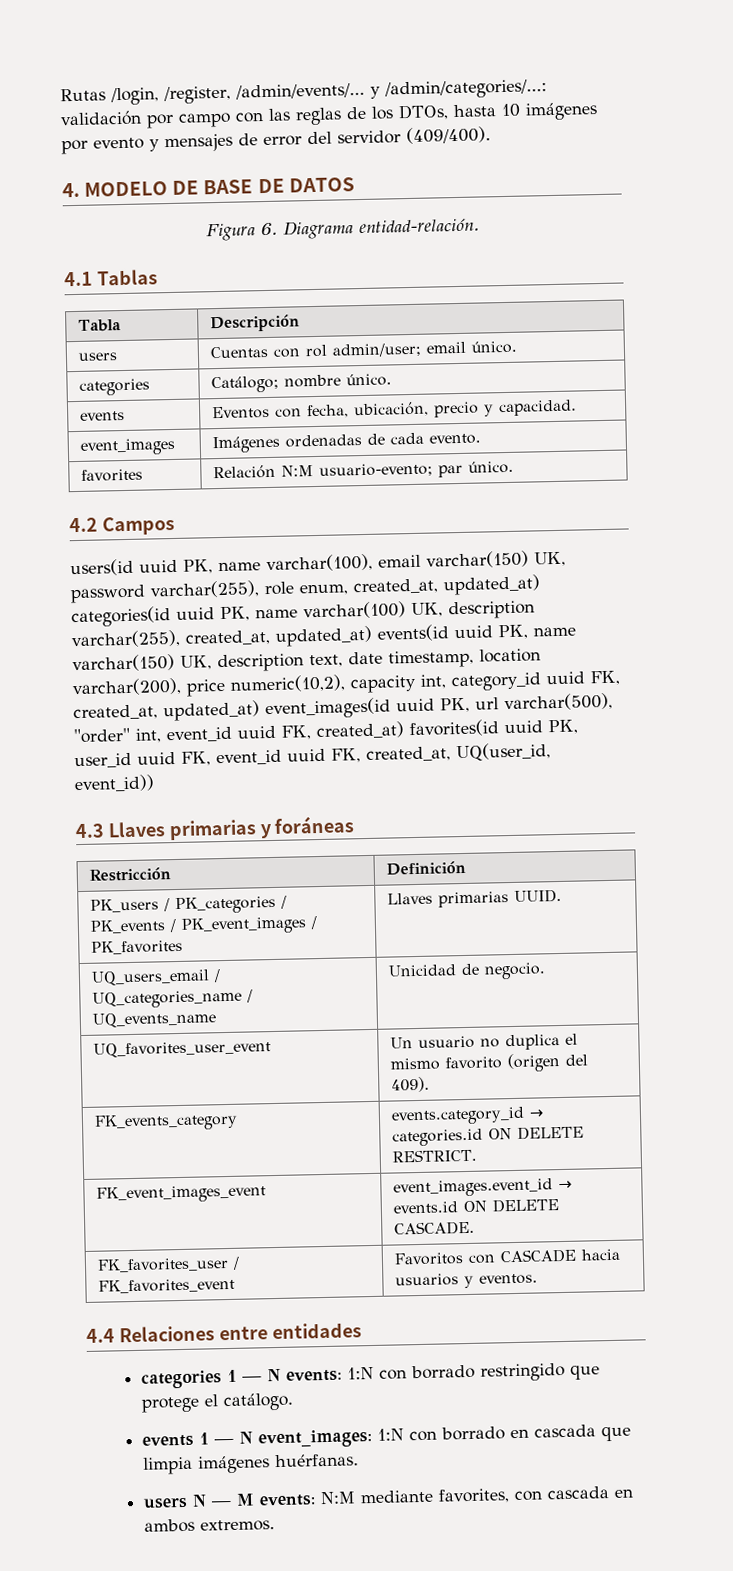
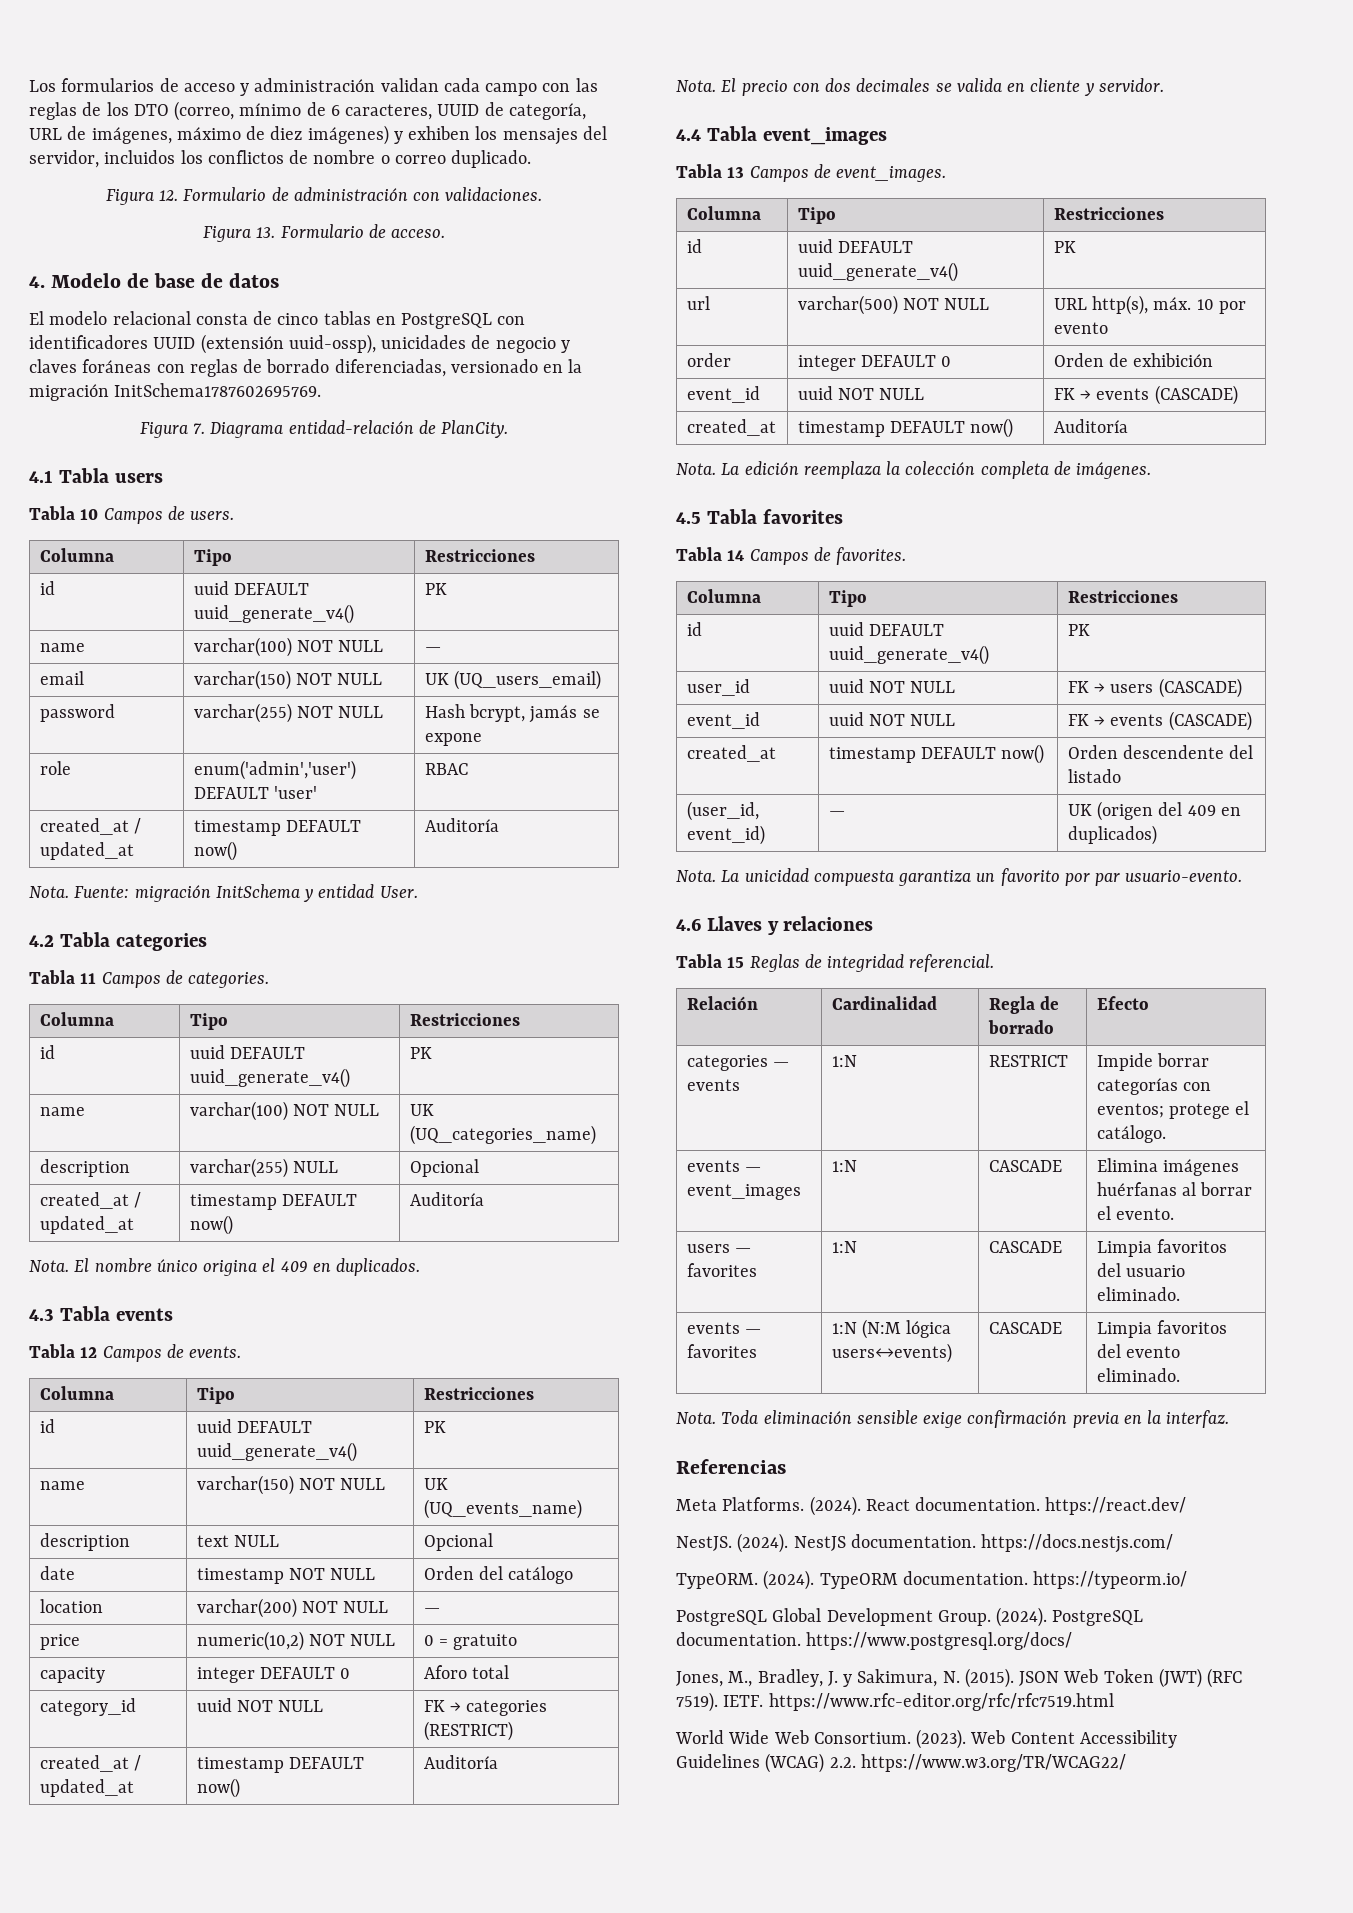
[60,79,547,106] [60,110,174,129] Rutas /login, /register, /admin/events/... y /admin/categories/...: validación por -> [29,78,480,96] Los formularios de acceso y administración validan cada
[398,102,598,121] [61,126,491,155] [62,177,355,198] [206,218,480,242] [64,269,158,287] [78,319,122,332] [210,314,301,333] [78,352,119,361] [210,340,518,359] [79,378,151,396] [211,373,393,394] [80,410,126,421] [212,399,578,420] [80,437,177,456] [212,432,482,454] [81,468,144,482] [213,460,515,480] [69,515,175,536] [70,550,566,577] [70,574,541,604] [71,600,535,628] [71,624,576,649] [72,648,541,673] [72,670,620,697] [73,692,613,722] [73,719,578,744] [74,742,551,769] [74,774,155,793] [75,815,355,841] [89,867,172,882] [386,860,467,876] [90,895,288,915] [90,916,318,935] [91,939,184,955] [387,888,563,908] [91,969,222,986] [92,989,254,1009] [92,1011,217,1028] [388,962,547,980] [93,1040,272,1058] [390,1033,579,1051] [390,1052,589,1073] [391,1076,431,1093] [94,1112,239,1132] [391,1106,544,1126] [392,1125,585,1147] [392,1148,478,1163] [96,1184,267,1204] [393,1178,573,1198] [393,1198,560,1214] [394,1220,476,1236] [97,1256,241,1273] [98,1277,236,1294] [394,1248,621,1266] [395,1273,539,1289] [86,1322,362,1343] [141,1362,601,1389] [141,1392,295,1413] [142,1424,632,1449] [143,1453,360,1475] [143,1486,634,1509] [144,1518,276,1533] DTOs, hasta 10 imágenes por evento y mensajes de error del servidor (409/400). // 4. MODELO DE BASE DE DATOS // Figura 6. Diagrama entidad-relación. // 4.1 Tablas // Tabla | Descripción // users | Cuentas con rol admin/user; email único. // categories | Catálogo; nombre único. // events | Eventos con fecha, ubicación, precio y capacidad. // event_images | Imágenes ordenadas de cada evento. // favorites | Relación N:M usuario-evento; par único. // 4.2 Campos // users(id uuid PK, name varchar(100), email varchar(150) UK, password varchar(255), role enum, created_at, updated_at) categories(id uuid PK, name varchar(100) UK, description varchar(255), created_at, updated_at) events(id uuid PK, name varchar(150) UK, description text, date timestamp, location varchar(200), price numeric(10,2), capacity int, category_id uuid FK, created_at, updated_at) event_images(id uuid PK, url varchar(500), "order" int, event_id uuid FK, created_at) favorites(id uuid PK, user_id uuid FK, event_id uuid FK, created_at, UQ(user_id, event_id)) // 4.3 Llaves primarias y foráneas // Restricción | Definición // PK_users / PK_categories / PK_events / PK_event_images / PK_favorites | Llaves primarias UUID. // UQ_users_email / UQ_categories_name / UQ_events_name | Unicidad de negocio. // UQ_favorites_user_event | Un usuario no duplica el mismo favorito (origen del 409). // FK_events_category | events.category_id → categories.id ON DELETE RESTRICT. // FK_event_images_event | event_images.event_id → events.id ON DELETE CASCADE. // FK_favorites_user / FK_favorites_event | Favoritos con CASCADE hacia usuarios y eventos. // 4.4 Relaciones entre entidades // categories 1 — N events: 1:N con borrado restringido que protege el catálogo. // events 1 — N event_images: 1:N con borrado en cascada que limpia imágenes huérfanas. // users N — M events: N:M mediante favorites, con cascada en ambos extremos. -> [133,101,586,121] [29,125,607,145] [29,150,532,168] [105,187,543,205] [202,224,446,242] [29,273,280,288] [29,311,526,329] [29,334,570,354] [29,359,583,377] [29,383,322,401] [139,420,509,438] [29,468,163,483] [29,506,235,524] [39,548,114,562] [193,549,232,566] [424,549,535,562] [39,581,55,595] [193,581,310,595] [193,604,354,624] [424,583,447,595] [39,643,85,652] [193,637,384,657] [424,647,441,652] [39,671,84,685] [193,670,383,690] [424,670,602,690] [39,704,115,722] [193,703,384,723] [424,704,600,723] [424,733,482,746] [39,761,71,775] [193,760,356,780] [193,786,318,799] [424,763,468,775] [39,818,142,835] [39,842,134,860] [193,820,362,836] [193,841,237,861] [424,818,499,832] [29,884,418,902] [29,932,207,951] [29,970,270,988] [39,1012,114,1026] [189,1013,228,1030] [409,1013,520,1026] [39,1045,55,1059] [189,1045,306,1059] [189,1068,350,1088] [409,1047,432,1059] [39,1107,85,1116] [189,1101,380,1121] [409,1104,434,1116] [409,1125,596,1145] [39,1159,130,1177] [189,1158,339,1178] [409,1159,479,1177] [39,1192,142,1209] [39,1216,134,1234] [189,1194,358,1210] [189,1215,233,1235] [409,1192,484,1206] [29,1258,421,1276] [29,1306,173,1321] [29,1344,242,1362] [39,1386,114,1400] [196,1387,235,1404] [423,1387,534,1400] [39,1419,55,1433] [196,1419,313,1433] [196,1442,357,1462] [423,1421,446,1433] [39,1481,85,1490] [196,1475,386,1495] [423,1478,448,1490] [423,1499,582,1519] [39,1533,130,1551] [196,1535,280,1547] [423,1533,493,1551] [39,1566,75,1580] [196,1568,376,1584] [423,1566,574,1584] [39,1599,103,1613] [196,1598,389,1618] [423,1608,440,1613] [39,1634,80,1650] [196,1631,396,1651] [423,1634,518,1650] [39,1667,105,1683] [196,1667,351,1683] [423,1665,510,1679] [39,1698,136,1716] [196,1698,324,1712] [423,1700,548,1716] [423,1721,513,1741] [39,1755,142,1772] [39,1779,134,1797] [196,1757,365,1773] [196,1778,240,1798] [423,1755,498,1769] [676,78,1164,96] [676,126,887,145] [676,164,947,182] [686,206,761,220] [797,207,836,224] [1053,207,1164,220] [686,239,702,253] [797,239,914,253] [797,262,958,282] [1053,241,1076,253] [686,296,710,310] [797,295,990,315] [1053,295,1247,315] [1053,322,1108,334] [686,353,731,367] [797,355,952,371] [1053,353,1214,367] [686,386,760,403] [797,386,925,400] [1053,385,1238,405] [686,419,776,436] [797,418,1014,438] [1053,419,1128,433] [676,461,1152,479] [676,509,843,524] [676,547,907,565] [686,589,761,603] [828,590,867,607] [1067,590,1178,603] [686,622,702,636] [828,622,945,636] [828,645,989,665] [1067,624,1090,636] [686,679,750,696] [828,679,956,693] [1067,678,1242,698] [686,712,760,729] [828,712,956,726] [1067,711,1252,731] [686,745,776,762] [828,744,1045,764] [1067,745,1254,759] [1067,769,1121,783] [686,801,759,821] [686,825,765,845] [828,811,845,816] [1067,801,1242,821] [1067,825,1157,845] [676,868,1243,886] [676,916,874,935] [676,954,995,972] [686,996,758,1010] [831,996,937,1010] [988,996,1060,1014] [987,1020,1054,1034] [1096,996,1149,1010] [686,1055,790,1071] [686,1079,740,1091] [831,1055,857,1067] [988,1055,1068,1067] [1096,1053,1210,1071] [1096,1078,1212,1095] [1096,1101,1250,1119] [1096,1125,1166,1143] [686,1160,762,1172] [686,1184,801,1200] [831,1160,857,1172] [988,1160,1062,1172] [1096,1158,1240,1176] [1096,1182,1253,1196] [1096,1206,1175,1220] [686,1244,752,1253] [686,1263,757,1277] [831,1241,857,1253] [988,1241,1062,1253] [1096,1239,1228,1257] [1096,1263,1186,1277] [1096,1287,1180,1301] [686,1322,762,1334] [686,1344,757,1358] [831,1319,952,1339] [831,1343,952,1363] [988,1322,1062,1334] [1096,1320,1228,1338] [1096,1344,1181,1358] [1096,1368,1180,1382] [676,1410,1230,1428] [676,1459,786,1474] [676,1496,1187,1516] [676,1533,1174,1553] [676,1570,1188,1590] [676,1607,1144,1627] [676,1632,1073,1650] [676,1668,1243,1688] [676,1692,1114,1712] [675,1729,1177,1749] [676,1753,1126,1773] DTO (correo, mínimo de 6 caracteres, UUID de categoría, URL de imágenes, máximo de diez imágenes) y exhiben los mensajes del servidor, incluidos los conflictos de nombre o correo duplicado. // Figura 12. Formulario de administración con validaciones. // Figura 13. Formulario de acceso. // 4. Modelo de base de datos // El modelo relacional consta de cinco tablas en PostgreSQL con identificadores UUID (extensión uuid-ossp), unicidades de negocio y claves foráneas con reglas de borrado diferenciadas, versionado en la migración InitSchema1787602695769. // Figura 7. Diagrama entidad-relación de PlanCity. // 4.1 Tabla users // Tabla 10 Campos de users. // Columna | Tipo | Restricciones // id | uuid DEFAULT uuid_generate_v4() | PK // name | varchar(100) NOT NULL | — // email | varchar(150) NOT NULL | UK (UQ_users_email) // password | varchar(255) NOT NULL | Hash bcrypt, jamás se expone // role | enum('admin','user') DEFAULT 'user' | RBAC // created_at / updated_at | timestamp DEFAULT now() | Auditoría // Nota. Fuente: migración InitSchema y entidad User. // 4.2 Tabla categories // Tabla 11 Campos de categories. // Columna | Tipo | Restricciones // id | uuid DEFAULT uuid_generate_v4() | PK // name | varchar(100) NOT NULL | UK (UQ_categories_name) // description | varchar(255) NULL | Opcional // created_at / updated_at | timestamp DEFAULT now() | Auditoría // Nota. El nombre único origina el 409 en duplicados. // 4.3 Tabla events // Tabla 12 Campos de events. // Columna | Tipo | Restricciones // id | uuid DEFAULT uuid_generate_v4() | PK // name | varchar(150) NOT NULL | UK (UQ_events_name) // description | text NULL | Opcional // date | timestamp NOT NULL | Orden del catálogo // location | varchar(200) NOT NULL | — // price | numeric(10,2) NOT NULL | 0 = gratuito // capacity | integer DEFAULT 0 | Aforo total // category_id | uuid NOT NULL | FK → categories (RESTRICT) // created_at / updated_at | timestamp DEFAULT now() | Auditoría // Nota. El precio con dos decimales se valida en cliente y servidor. // 4.4 Tabla event_images // Tabla 13 Campos de event_images. // Columna | Tipo | Restricciones // id | uuid DEFAULT uuid_generate_v4() | PK // url | varchar(500) NOT NULL | URL http(s), máx. 10 por evento // order | integer DEFAULT 0 | Orden de exhibición // event_id | uuid NOT NULL | FK → events (CASCADE) // created_at | timestamp DEFAULT now() | Auditoría // Nota. La edición reemplaza la colección completa de imágenes. // 4.5 Tabla favorites // Tabla 14 Campos de favorites. // Columna | Tipo | Restricciones // id | uuid DEFAULT uuid_generate_v4() | PK // user_id | uuid NOT NULL | FK → users (CASCADE) // event_id | uuid NOT NULL | FK → events (CASCADE) // created_at | timestamp DEFAULT now() | Orden descendente del listado // (user_id, event_id) | — | UK (origen del 409 en duplicados) // Nota. La unicidad compuesta garantiza un favorito por par usuario-evento. // 4.6 Llaves y relaciones // Tabla 15 Reglas de integridad referencial. // Relación | Cardinalidad | Regla de borrado | Efecto // categories — events | 1:N | RESTRICT | Impide borrar categorías con eventos; protege el catálogo. // events — event_images | 1:N | CASCADE | Elimina imágenes huérfanas al borrar el evento. // users — favorites | 1:N | CASCADE | Limpia favoritos del usuario eliminado. // events — favorites | 1:N (N:M lógica users↔events) | CASCADE | Limpia favoritos del evento eliminado. // Nota. Toda eliminación sensible exige confirmación previa en la interfaz. // Referencias // Meta Platforms. (2024). React documentation. https://react.dev/ // NestJS. (2024). NestJS documentation. https://docs.nestjs.com/ // TypeORM. (2024). TypeORM documentation. https://typeorm.io/ // PostgreSQL Global Development Group. (2024). PostgreSQL documentation. https://www.postgresql.org/docs/ // Jones, M., Bradley, J. y Sakimura, N. (2015). JSON Web Token (JWT) (RFC 7519). IETF. https://www.rfc-editor.org/rfc/rfc7519.html // World Wide Web Consortium. (2023). Web Content Accessibility Guidelines (WCAG) 2.2. https://www.w3.org/TR/WCAG22/

